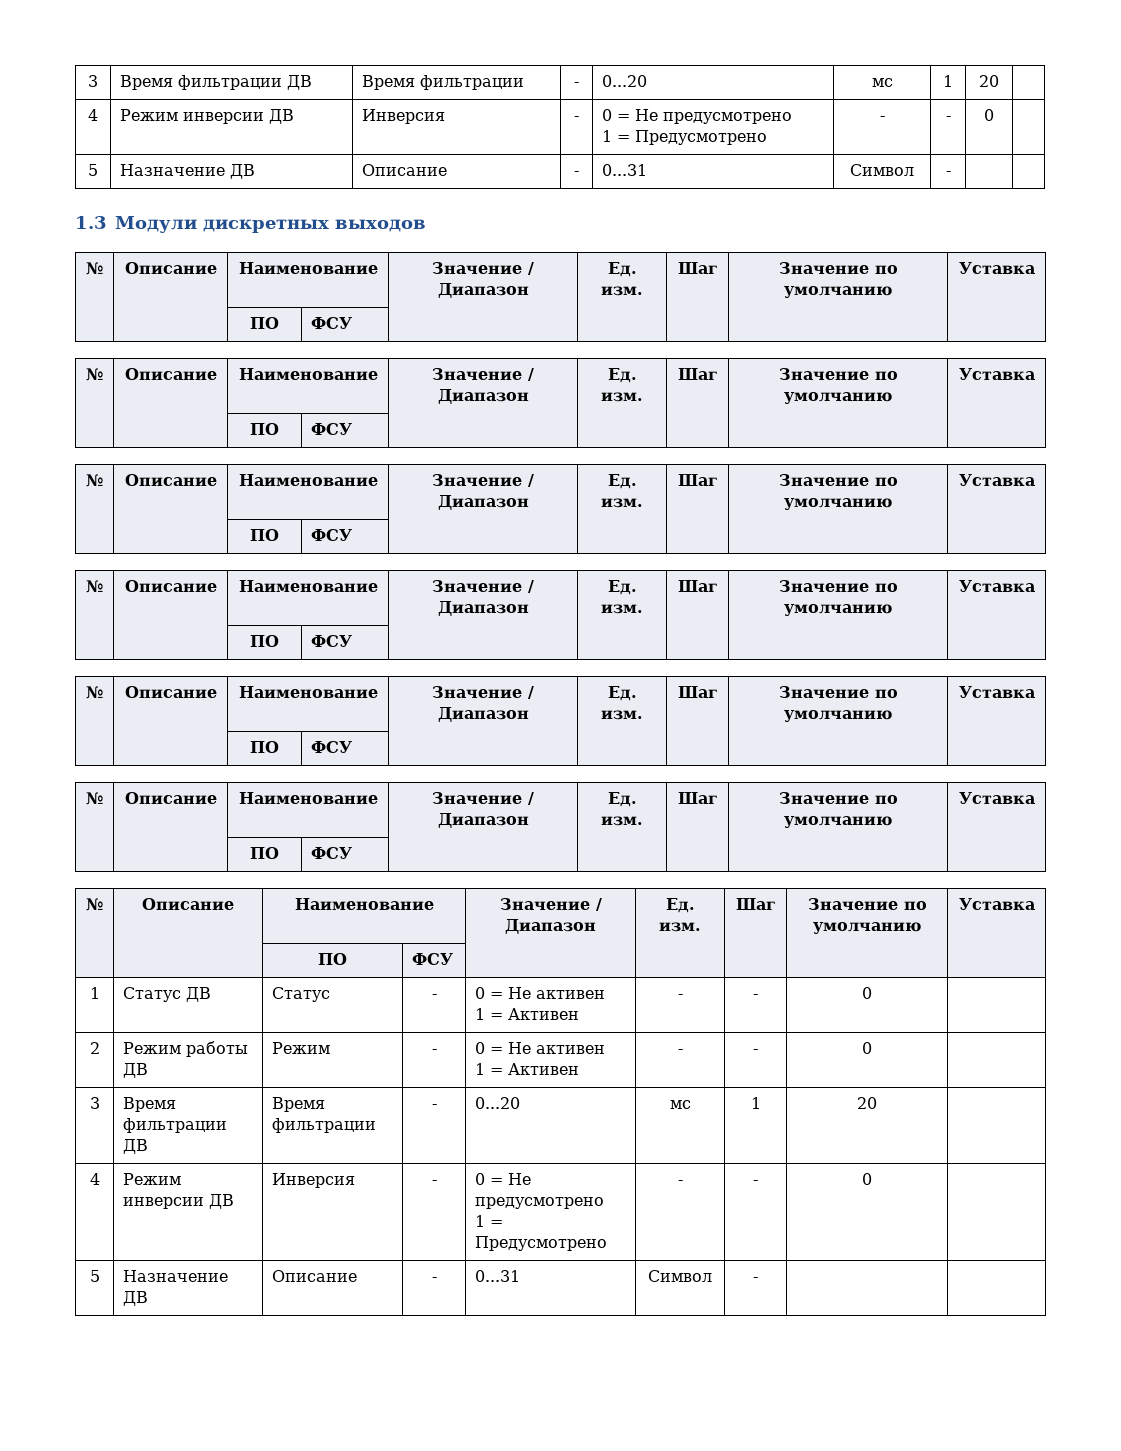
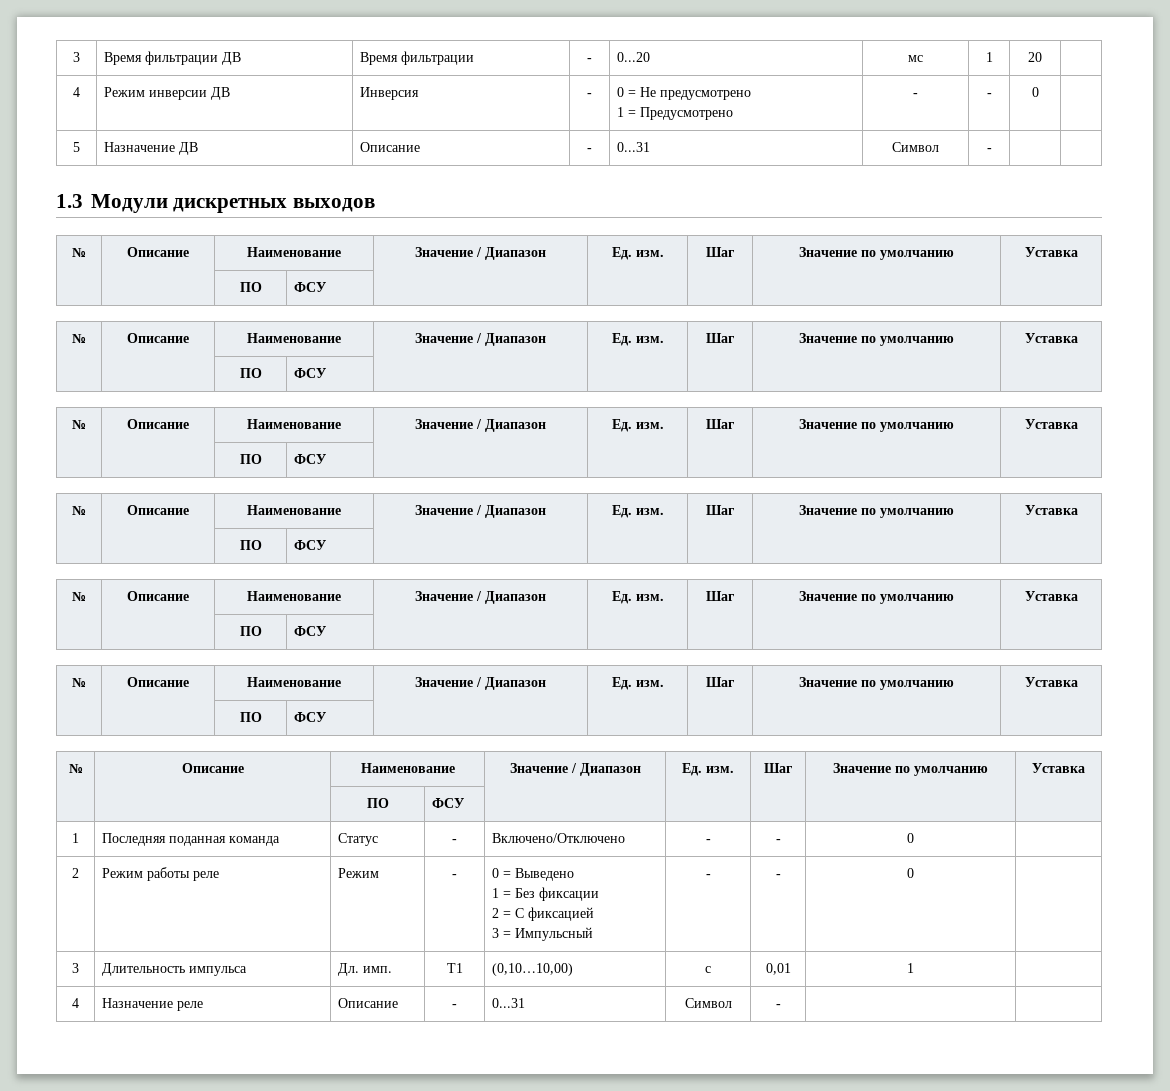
[123,987,212,1002] Статус ДВ -> [102,833,281,846] Последняя поданная команда
[475,987,606,999] [475,1008,580,1020] 0 = Не активен // 1 = Активен -> [492,833,626,843] Включено/Отключено
[123,1063,149,1078] ДВ -> [193,871,220,881] реле
[508,1042,606,1054] [475,1063,580,1075] [677,1049,683,1054] [753,1049,758,1054] [862,1042,872,1054] [89,1097,100,1109] [123,1097,177,1112] [123,1118,228,1133] [123,1139,149,1154] [272,1097,326,1112] [272,1118,377,1133] [431,1104,437,1109] [475,1097,521,1109] [669,1100,691,1109] [750,1097,761,1109] [857,1097,877,1109] [89,1173,100,1185] [123,1173,182,1185] [123,1194,235,1209] [272,1173,356,1188] [431,1180,437,1185] [475,1173,532,1185] [475,1197,605,1209] [475,1215,504,1227] [475,1236,608,1251] [677,1180,683,1185] [753,1180,758,1185] [862,1173,872,1185] [89,1270,100,1282] [123,1270,229,1282] [123,1291,149,1306] Не активен // 1 = Активен | - | - | 0 | // 3 | Время фильтрации ДВ | Время фильтрации | - | 0...20 | мс | 1 | 20 | // 4 | Режим инверсии ДВ | Инверсия | - | 0 = Не предусмотрено // 1 = Предусмотрено | - | - | 0 | // 5 | Назначение ДВ -> [515,868,575,881] [492,887,600,901] [492,907,595,921] [492,927,594,941] [705,874,711,878] [775,874,781,878] [907,868,914,878] [72,963,79,973] [102,963,248,976] [338,963,393,976] [446,963,463,973] [492,963,574,976] [705,966,711,973] [765,963,791,975] [907,963,914,973] [72,998,79,1008] [102,998,204,1011] Выведено // 1 = Без фиксации // 2 = С фиксацией // 3 = Импульсный | - | - | 0 | // 3 | Длительность импульса | Дл. имп. | Т1 | (0,10…10,00) | с | 0,01 | 1 | // 4 | Назначение реле

